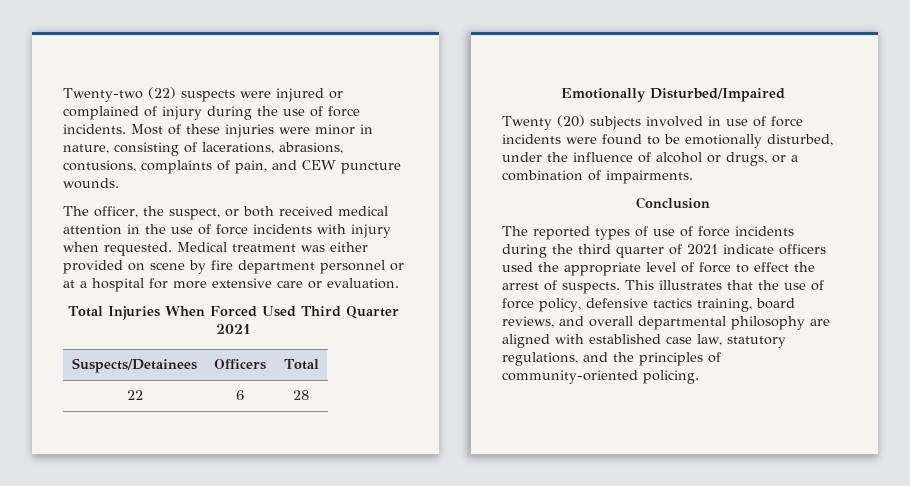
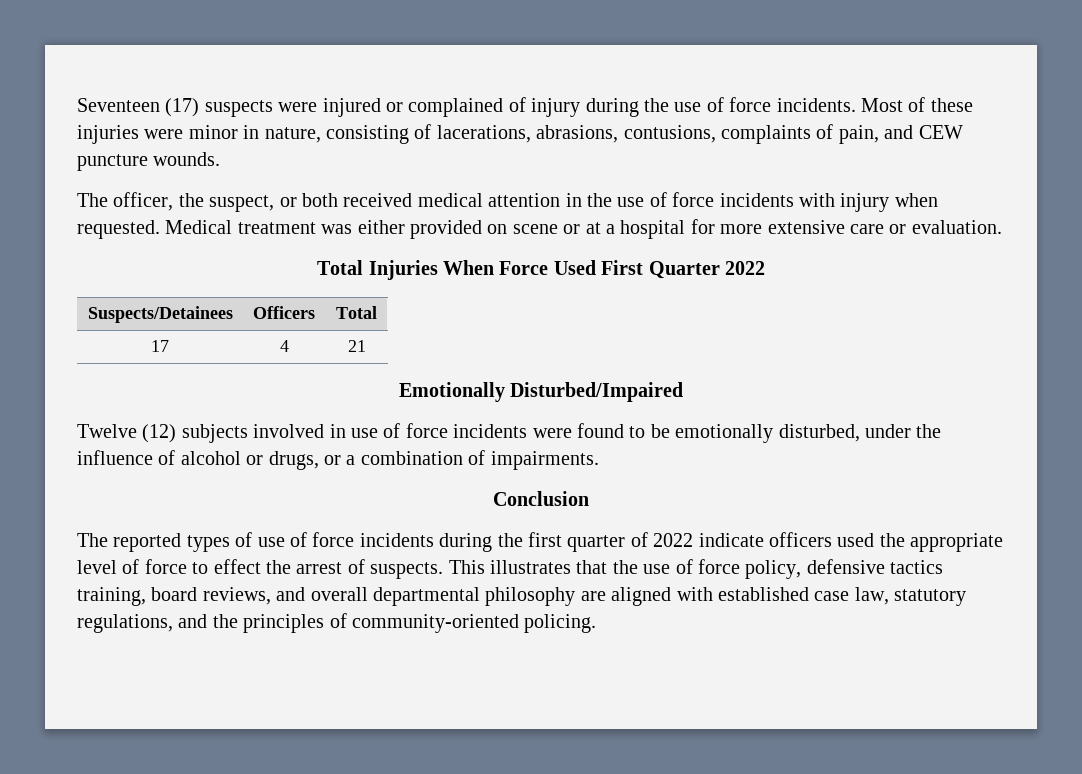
[63,87,176,102] Twenty-two (22) -> [77,98,200,117] Seventeen (17)
[189,260,385,274] by fire department personnel -> (558, 229) none
[209,306,399,319] [216,324,251,334] Forced Used Third Quarter 2021 -> [499,260,765,279] Force Used First Quarter 2022
[126,390,143,400] [236,390,244,400] [293,390,309,400] 22 | 6 | 28 -> [151,340,169,352] [279,340,289,352] [347,340,366,352] 17 | 4 | 21
[502,115,585,130] Twenty (20) -> [77,424,177,443] Twelve (12)
[578,244,611,254] third -> [528,532,562,547] first
[687,244,718,255] 2021 -> [653,533,694,547] 2022

